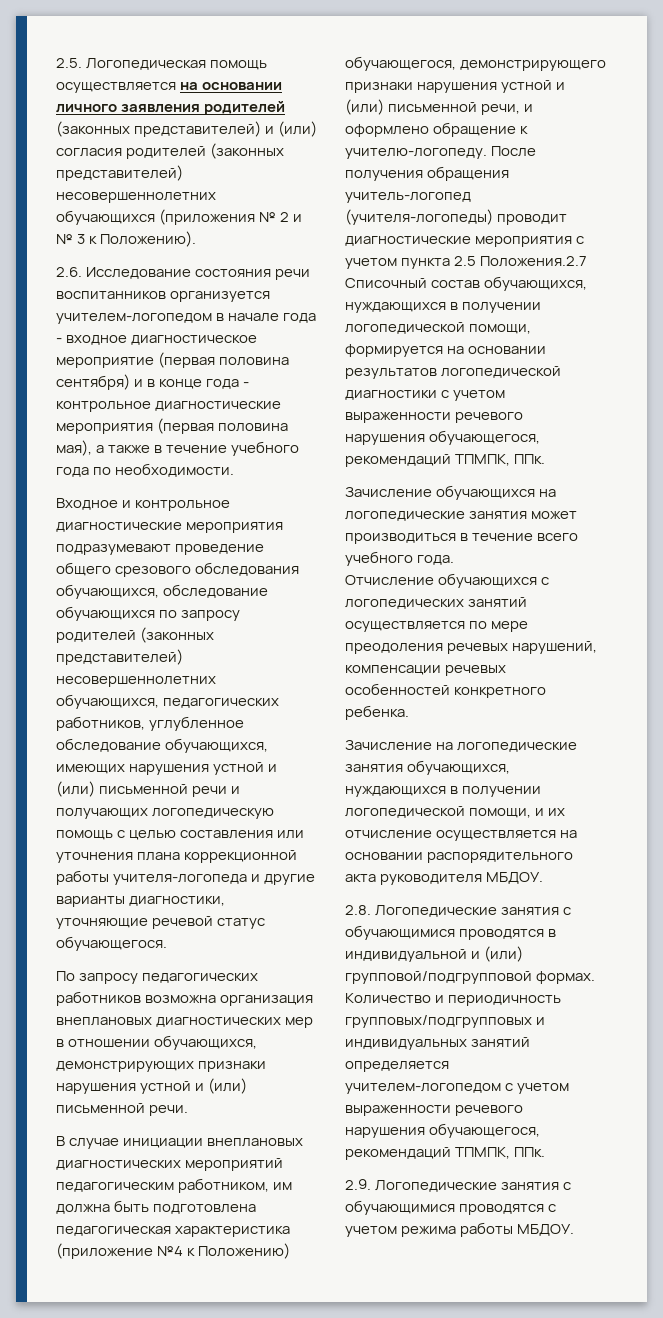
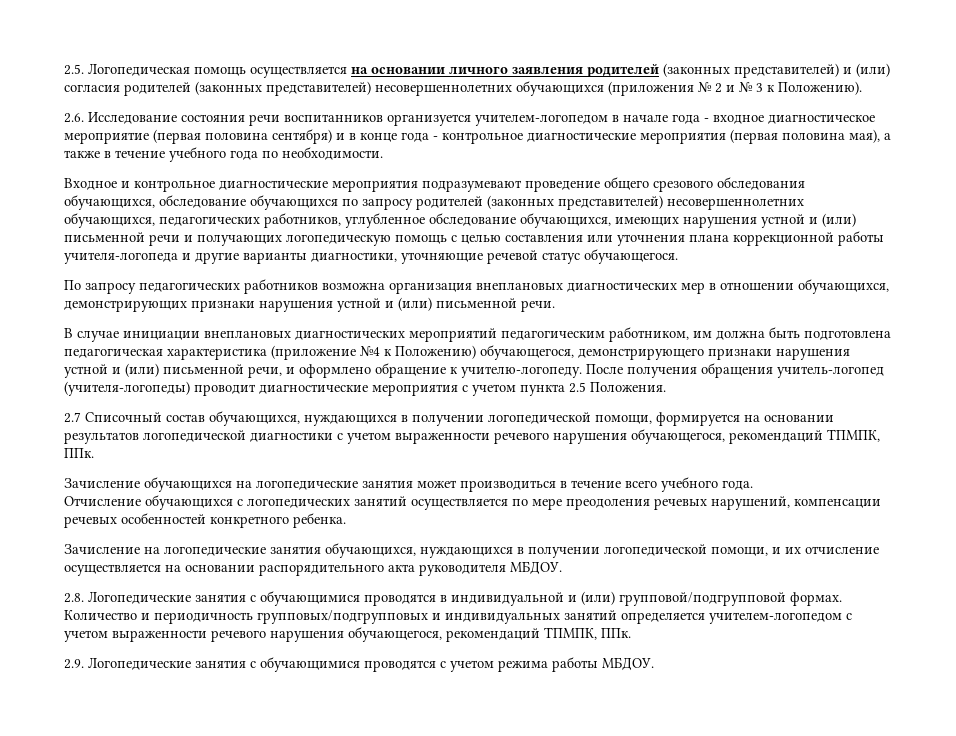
[480,256,588,267] Положения.2.7 -> [590,382,666,392] [64,412,81,423] Положения. // 2.7

